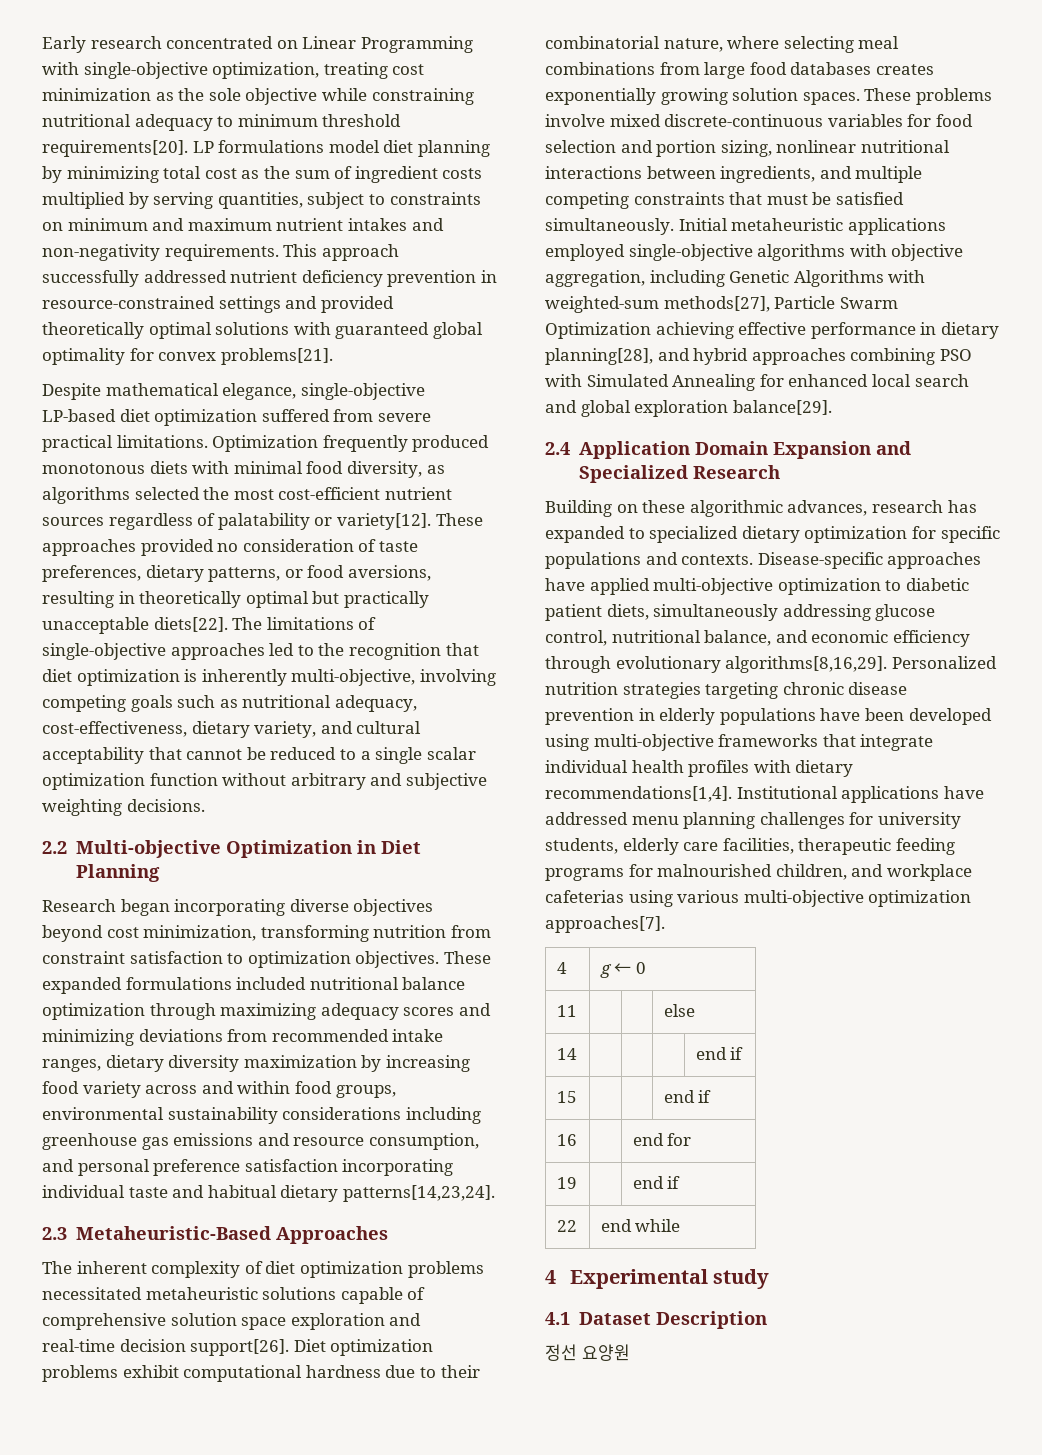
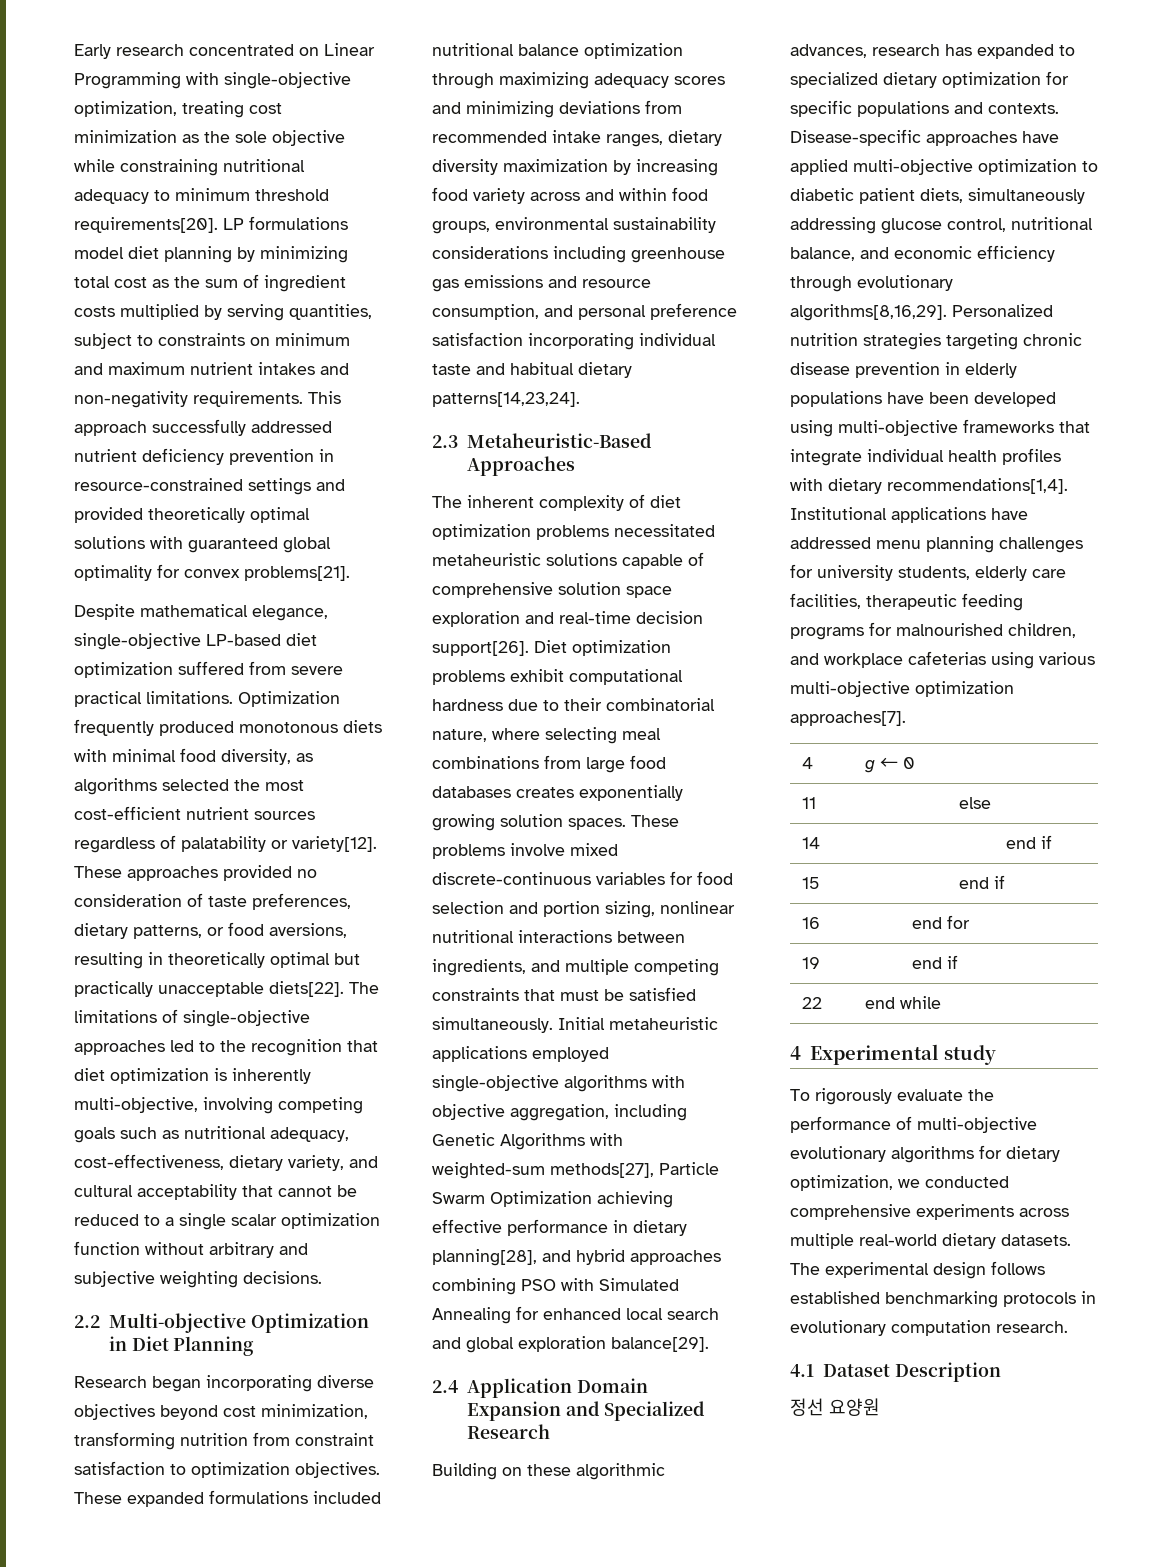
(769, 1279) none -> [790,1088,994,1105] [790,1116,1037,1133] [790,1145,1060,1163] [790,1175,1009,1191] [790,1204,1069,1220] [790,1233,1071,1249] [790,1261,1045,1279] [790,1291,1096,1308] [790,1320,1068,1336] // To rigorously evaluate the performance of multi-objective evolutionary algorithms for dietary optimization, we conducted comprehensive experiments across multiple real-world dietary datasets. The experimental design follows established benchmarking protocols in evolutionary computation research.

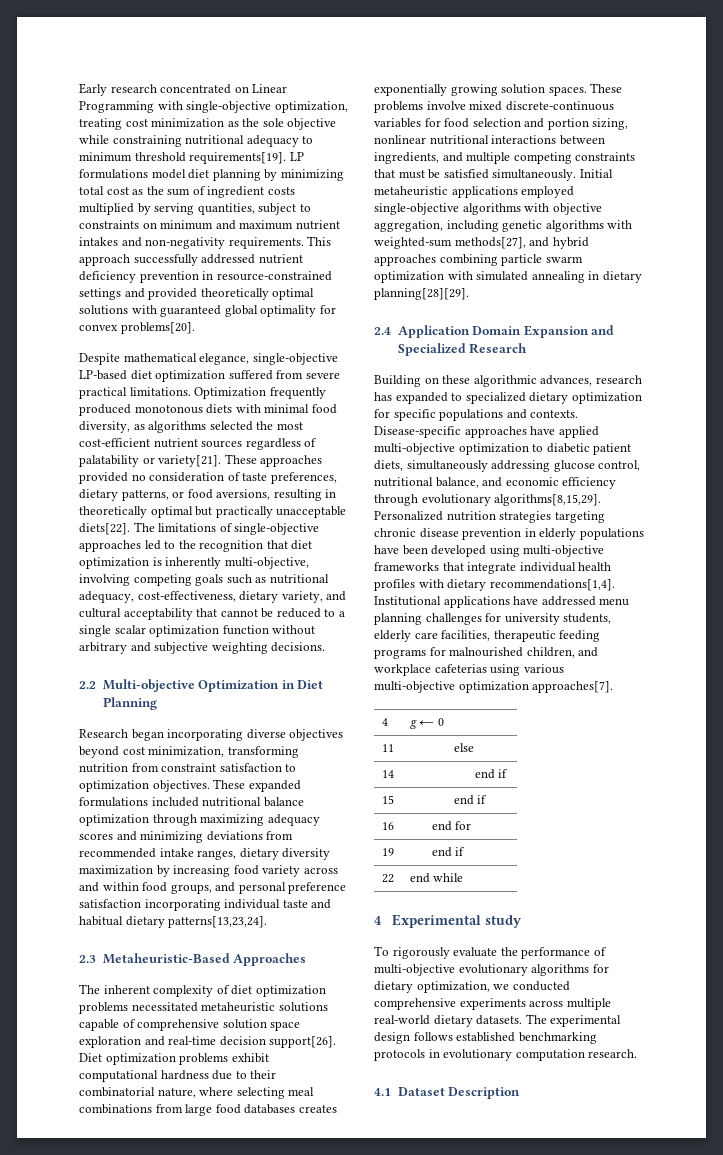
[74,217,218,233] requirements[20]. -> [189,152,287,164] requirements[19].
[244,566,350,581] problems[21]. -> [120,322,195,334] problems[20].
[292,836,377,852] variety[12]. -> [158,455,222,467] variety[21].
[495,217,716,233] [432,246,725,263] [432,275,651,292] [432,304,539,320] environmental sustainability considerations including greenhouse gas emissions and resource consumption, -> (212, 889) none
[432,392,580,407] patterns[14,23,24]. -> [168,916,268,928] patterns[13,23,24].
[432,1133,585,1150] Genetic Algorithms -> [502,220,604,232] genetic algorithms
[659,1162,719,1175] [432,1191,673,1208] [432,1219,687,1236] [432,1249,721,1266] [432,1278,679,1295] [432,1306,719,1324] [432,1336,709,1353] Particle Swarm Optimization achieving effective performance in dietary planning[28], and hybrid approaches combining PSO with Simulated Annealing for enhanced local search and global exploration balance[29]. -> [529,237,589,249] [374,254,583,266] [374,271,642,283] [374,288,469,300] and hybrid approaches combining particle swarm optimization with simulated annealing in dietary planning[28][29].
[790,304,947,321] algorithms[8,16,29]. -> [494,494,602,506] algorithms[8,15,29].
[790,1398,880,1416] // 정선 요양원 -> (521, 1093) none

